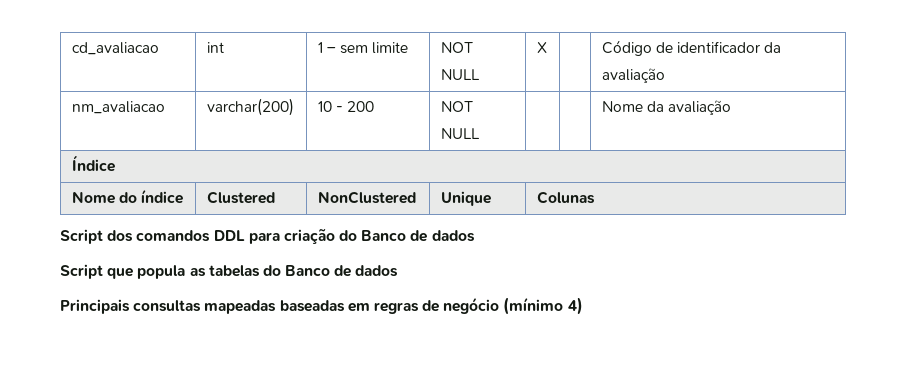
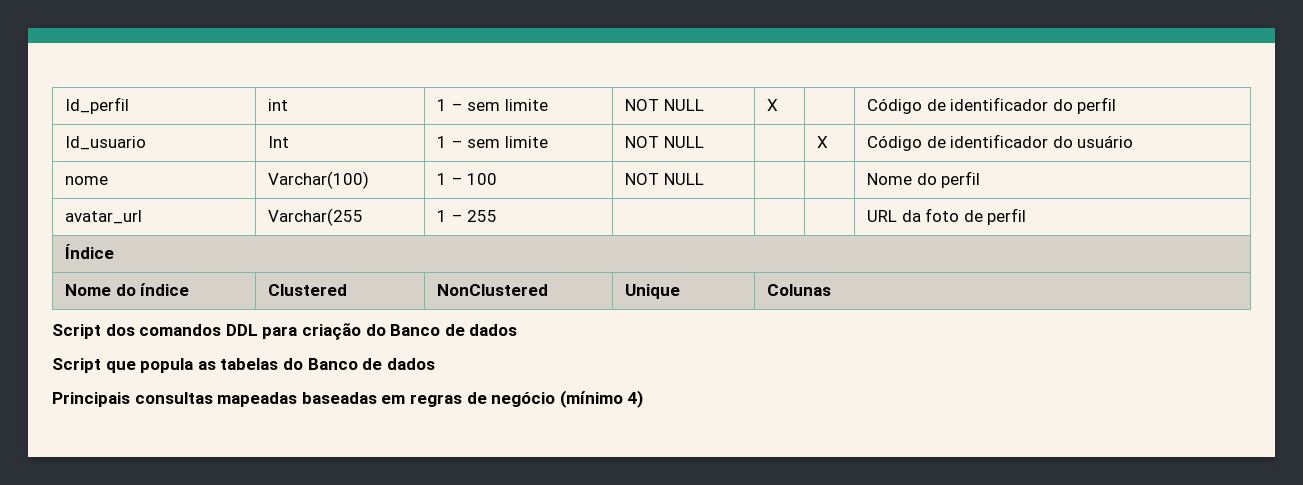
[71,42,159,55] cd_avaliacao -> [64,97,129,114] Id_perfil
[764,42,782,53] [601,68,665,83] [71,101,165,114] [206,98,294,116] [317,101,375,112] [440,101,473,112] [440,128,480,139] [601,100,732,115] da avaliação // nm_avaliacao | varchar(200) | 10 - 200 | NOT NULL | | | Nome da avaliação -> [1052,97,1117,114] [64,136,146,150] [267,136,289,148] [436,136,548,148] [624,136,704,148] [816,136,828,148] [866,134,1134,151] [64,176,108,185] [267,171,369,189] [436,173,498,185] [624,173,704,185] [866,171,981,188] [64,210,142,224] [267,208,363,226] [436,210,498,222] [866,208,1027,225] do perfil // Id_usuario | Int | 1 – sem limite | NOT NULL | | X | Código de identificador do usuário // nome | Varchar(100) | 1 – 100 | NOT NULL | | | Nome do perfil // avatar_url | Varchar(255 | 1 – 255 | | | | URL da foto de perfil

